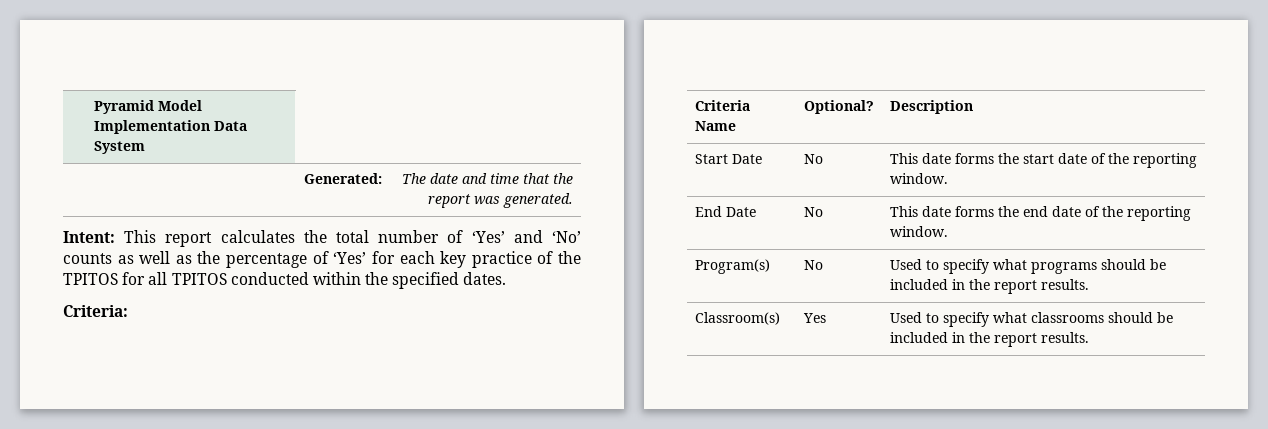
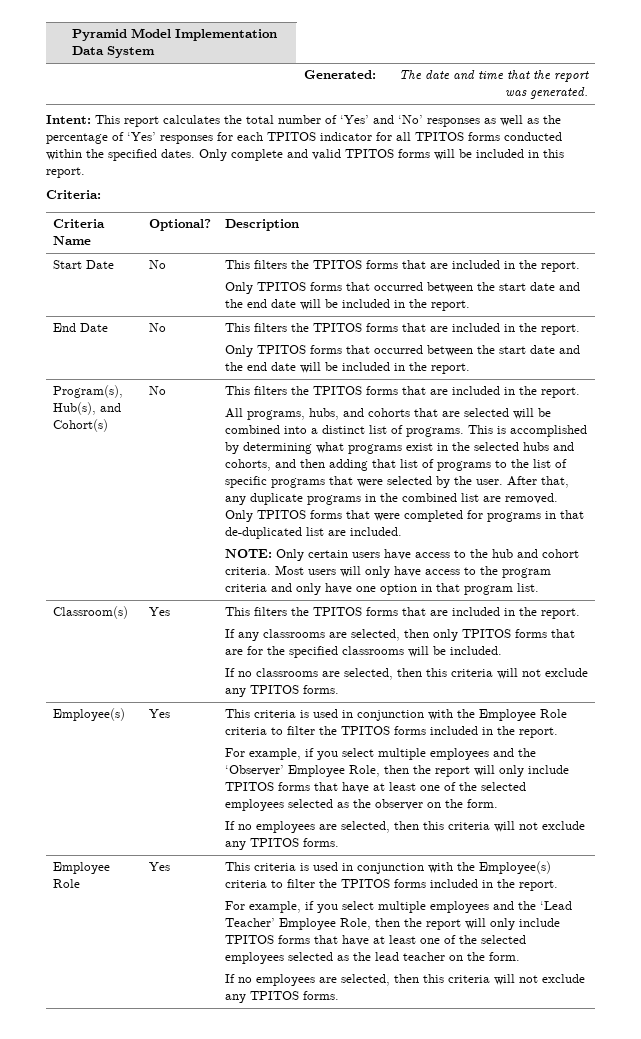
[63,253,112,264] counts -> [427,118,480,127] responses
(367, 258) none -> [160,135,213,144] responses
[440,251,582,268] [63,273,118,285] key practice of the TPITOS -> [267,132,372,141] TPITOS indicator
(227, 279) none -> [468,132,500,141] forms
(507, 278) none -> [199,149,564,161] [46,167,85,178] Only complete and valid TPITOS forms will be included in this report.
[921,153,1197,168] [889,173,948,184] [694,206,756,217] [803,207,823,217] [889,206,1191,221] [889,226,948,237] [694,259,770,274] [803,260,823,270] [889,259,1166,274] [889,279,1089,294] [694,312,780,325] [802,313,826,323] [889,312,1173,327] [889,332,1089,347] date forms the start date of the reporting window. // End Date | No | This date forms the end date of the reporting window. // Program(s) | No | Used to specify what programs should be included in the report results. // Classroom(s) | Yes | Used to specify what classrooms should be included in the report results. -> [253,260,580,272] [224,282,580,294] [224,299,470,311] [52,323,108,332] [148,323,166,332] [224,323,580,335] [224,345,580,357] [224,362,470,374] [52,385,123,398] [52,402,121,415] [52,419,108,432] [148,386,166,395] [224,386,580,398] [224,408,551,420] [224,425,587,437] [224,442,574,454] [224,459,567,471] [224,476,569,488] [224,493,558,505] [224,510,584,522] [224,527,402,539] [224,549,579,561] [224,565,551,578] [224,583,539,595] [52,606,128,619] [148,607,170,616] [224,607,580,619] [224,629,575,641] [224,646,502,658] [224,668,588,680] [224,685,339,697] [52,708,125,721] [148,709,170,718] [224,709,567,721] [224,726,558,738] [224,748,536,760] [224,765,569,777] [224,782,526,793] [224,799,498,811] [224,821,585,833] [224,838,339,850] [52,862,110,874] [52,879,80,888] [148,862,170,871] [224,861,551,874] [224,879,558,891] [224,901,572,913] [224,918,560,930] [224,935,526,946] [224,952,520,964] [224,974,585,986] [224,991,339,1003] filters the TPITOS forms that are included in the report. // Only TPITOS forms that occurred between the start date and the end date will be included in the report. // End Date | No | This filters the TPITOS forms that are included in the report. // Only TPITOS forms that occurred between the start date and the end date will be included in the report. // Program(s), Hub(s), and Cohort(s) | No | This filters the TPITOS forms that are included in the report. // All programs, hubs, and cohorts that are selected will be combined into a distinct list of programs. This is accomplished by determining what programs exist in the selected hubs and cohorts, and then adding that list of programs to the list of specific programs that were selected by the user. After that, any duplicate programs in the combined list are removed. Only TPITOS forms that were completed for programs in that de-duplicated list are included. // NOTE: Only certain users have access to the hub and cohort criteria. Most users will only have access to the program criteria and only have one option in that program list. // Classroom(s) | Yes | This filters the TPITOS forms that are included in the report. // If any classrooms are selected, then only TPITOS forms that are for the specified classrooms will be included. // If no classrooms are selected, then this criteria will not exclude any TPITOS forms. // Employee(s) | Yes | This criteria is used in conjunction with the Employee Role criteria to filter the TPITOS forms included in the report. // For example, if you select multiple employees and the ‘Observer’ Employee Role, then the report will only include TPITOS forms that have at least one of the selected employees selected as the observer on the form. // If no employees are selected, then this criteria will not exclude any TPITOS forms. // Employee Role | Yes | This criteria is used in conjunction with the Employee(s) criteria to filter the TPITOS forms included in the report. // For example, if you select multiple employees and the ‘Lead Teacher’ Employee Role, then the report will only include TPITOS forms that have at least one of the selected employees selected as the lead teacher on the form. // If no employees are selected, then this criteria will not exclude any TPITOS forms.

